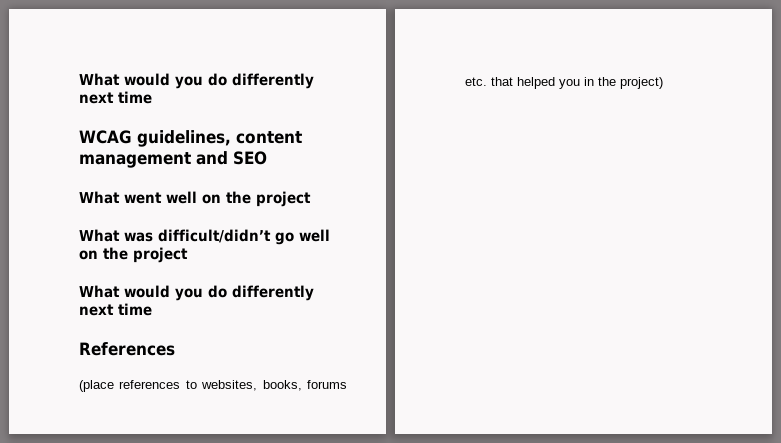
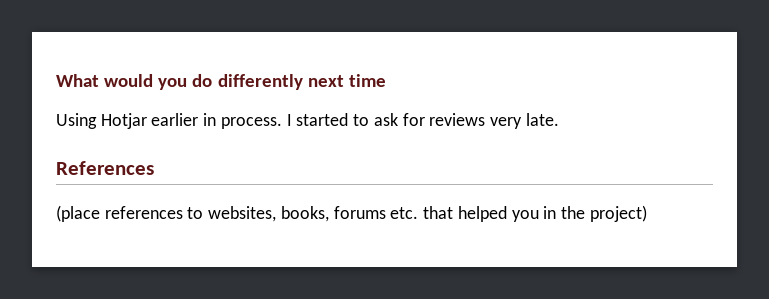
[79,73,314,89] [79,91,152,104] [79,130,302,147] [79,151,267,168] [79,191,311,207] [79,229,330,245] [79,247,188,263] [79,285,314,301] [79,303,152,316] What would you do differently next time // WCAG guidelines, content management and SEO // What went well on the project // What was difficult/didn’t go well on the project // What would you do differently next time -> [56,74,386,90] [56,113,559,129] What would you do differently next time // Using Hotjar earlier in process. I started to ask for reviews very late.

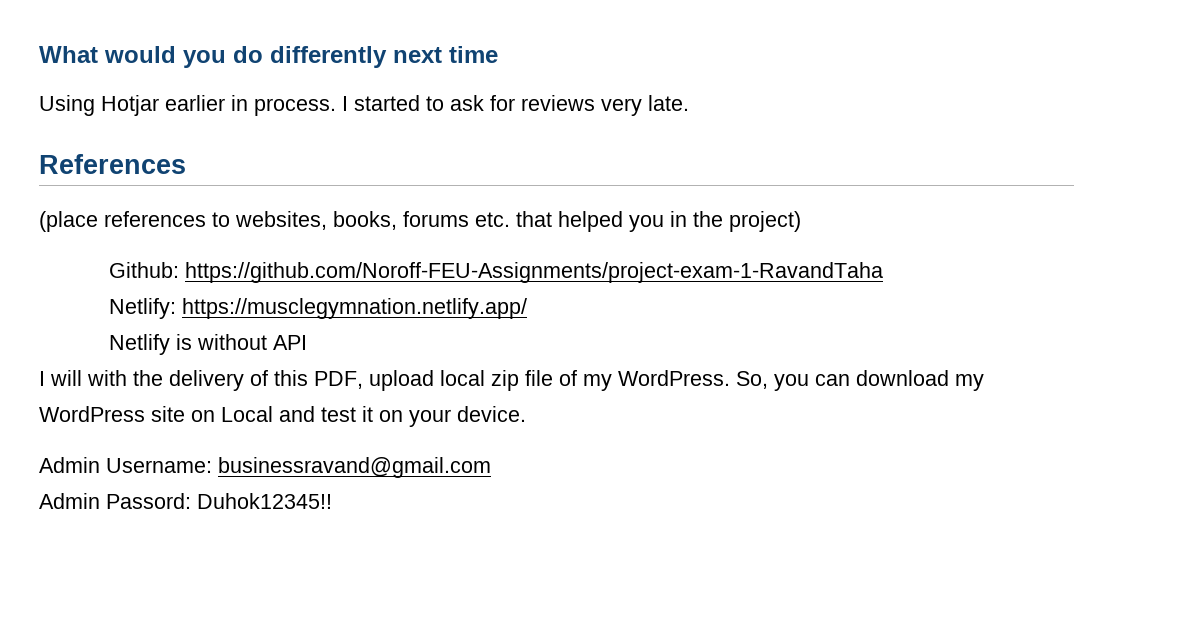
(647, 213) none -> [108,262,883,283] [108,298,527,319] [108,334,307,355] [39,370,984,391] [39,406,526,427] [39,457,491,478] [39,493,332,509] // Github: https://github.com/Noroff-FEU-Assignments/project-exam-1-RavandTaha // Netlify: https://musclegymnation.netlify.app/ // Netlify is without API // I will with the delivery of this PDF, upload local zip file of my WordPress. So, you can download my WordPress site on Local and test it on your device. // Admin Username: businessravand@gmail.com // Admin Passord: Duhok12345!!

